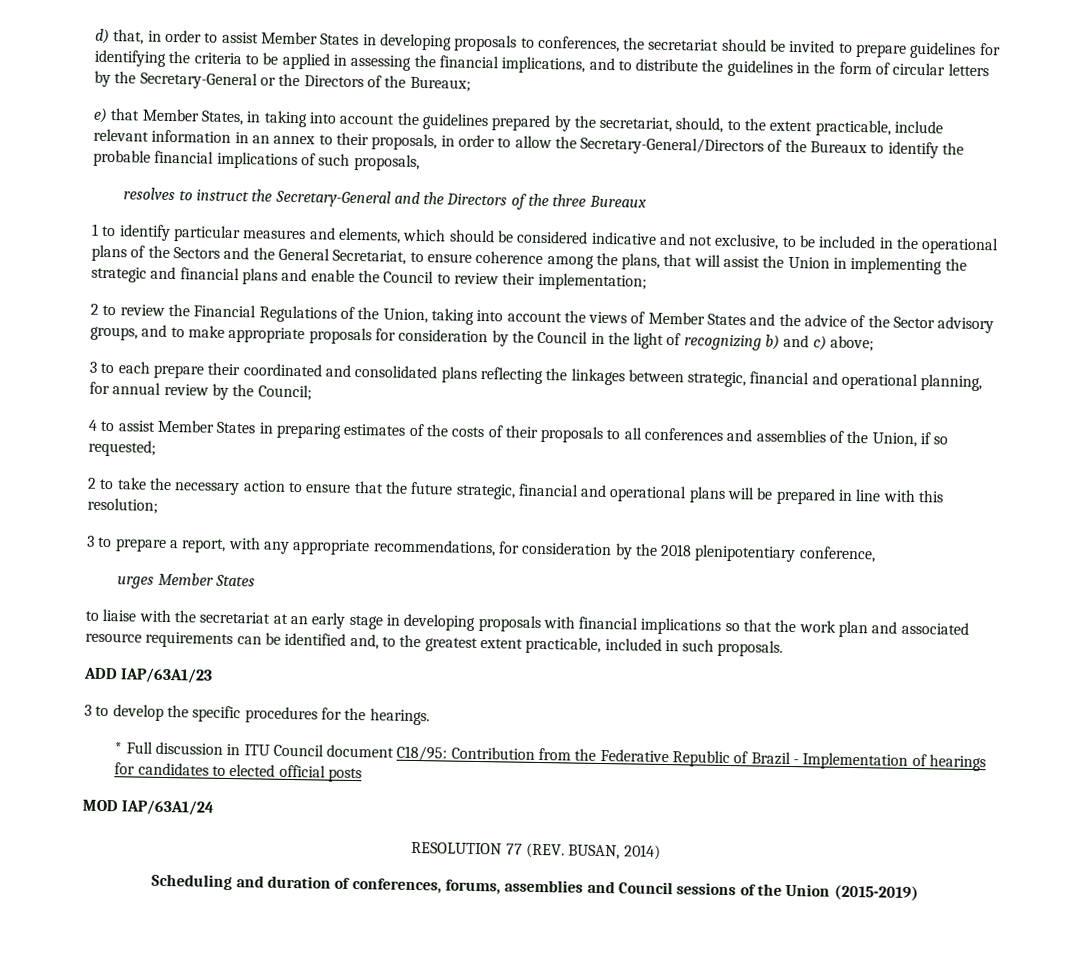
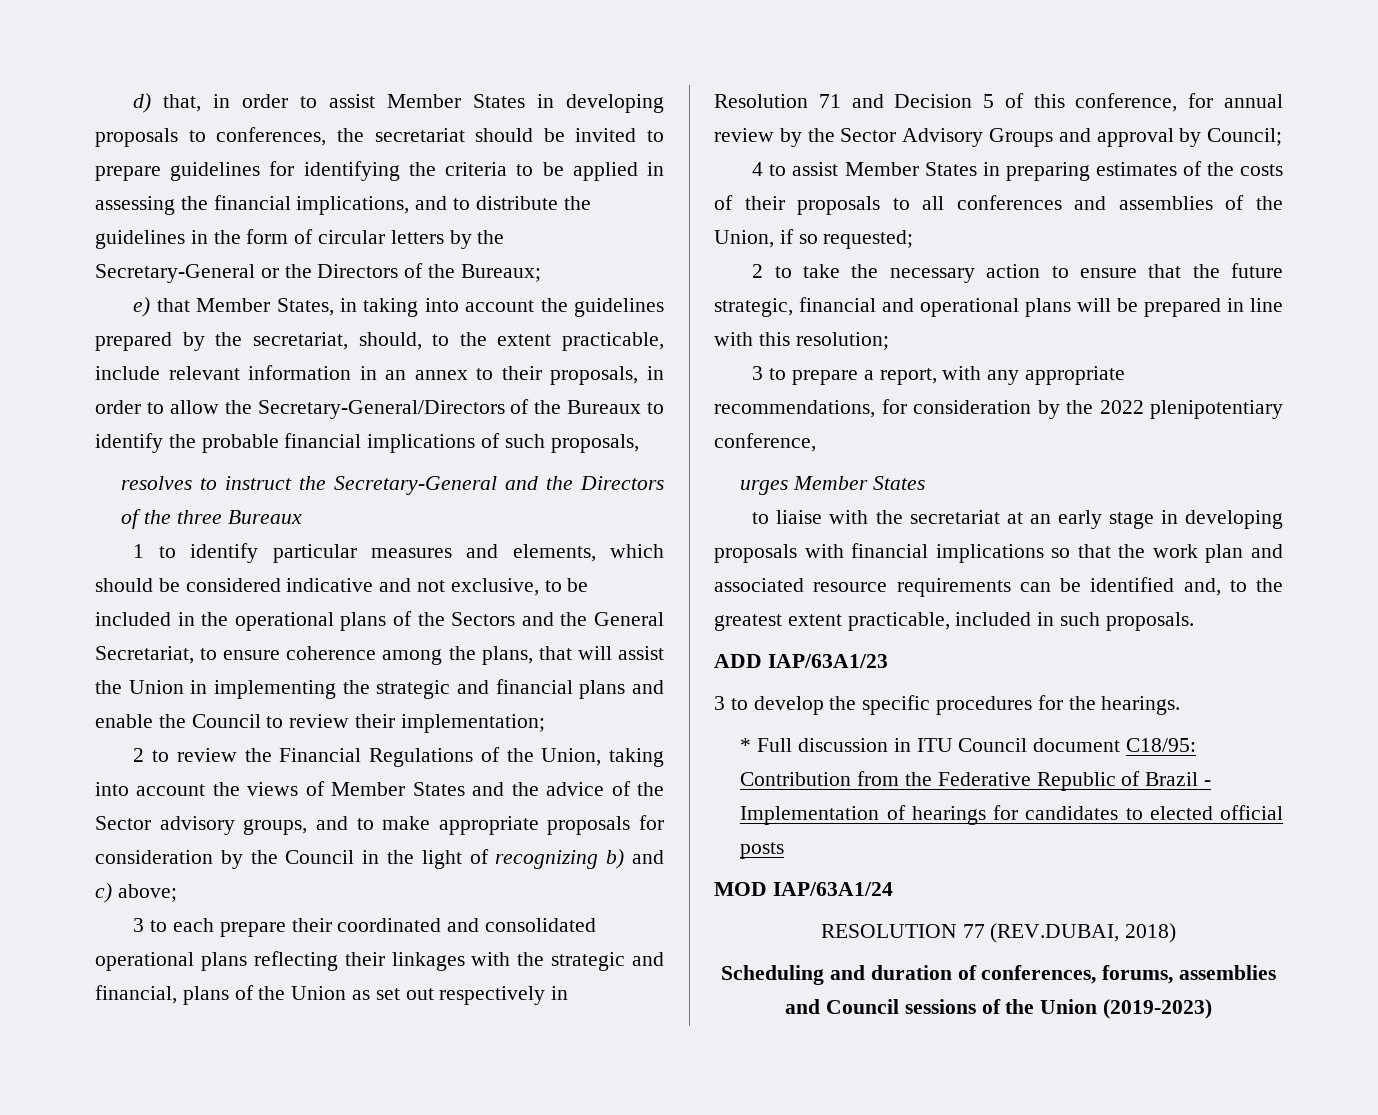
(438, 371) none -> [95,952,194,971] operational
[545,368,983,392] the linkages between strategic, financial and operational planning, -> [344,952,664,971] [95,985,569,1005] [714,93,1178,112] their linkages with the strategic and financial, plans of the Union as set out respectively in Resolution 71 and Decision 5 of this conference,
(255, 390) none -> [840,128,1202,147] Sector Advisory Groups and approval by
[660,543,693,557] 2018 -> [1099,400,1144,414] 2022
[526,842,661,860] (REV. BUSAN, 2014) -> [990,923,1177,943] (REV.DUBAI, 2018)
[833,884,919,902] (2015-2019) -> [1102,999,1212,1019] (2019-2023)

